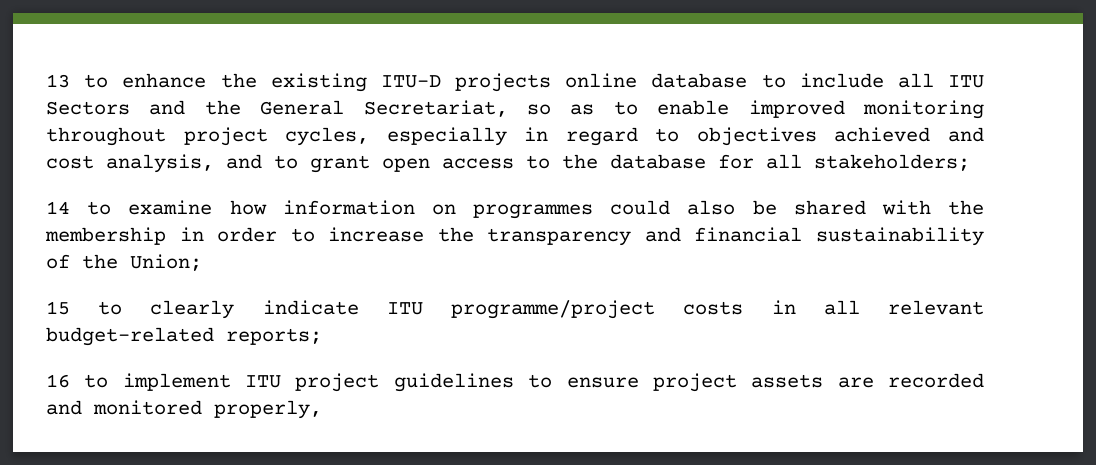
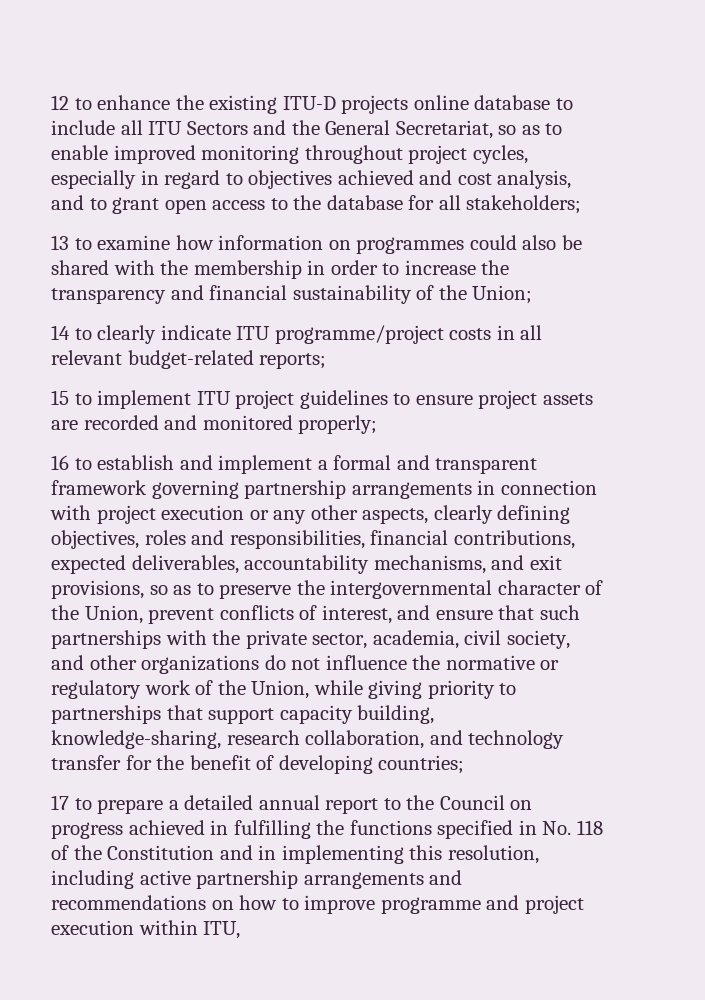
[46,74,70,88] 13 -> [51,95,69,110] 12
[46,201,70,214] 14 -> [51,235,69,250] 13
[46,301,70,315] 15 -> [51,325,70,340] 14
[46,374,70,388] 16 -> [51,390,69,405] 15
[214,400,322,419] properly, -> [298,415,378,434] [51,455,538,474] [51,480,597,499] [50,505,571,524] [51,530,575,549] [51,555,562,574] [51,580,604,599] [51,605,580,624] [51,630,570,649] [51,655,560,674] [51,680,517,699] [51,705,435,724] [51,730,565,749] [51,755,465,774] [51,795,533,814] [51,820,603,839] [51,845,539,864] [51,870,463,889] [51,895,584,914] [51,920,241,939] properly; // 16 to establish and implement a formal and transparent framework governing partnership arrangements in connection with project execution or any other aspects, clearly defining objectives, roles and responsibilities, financial contributions, expected deliverables, accountability mechanisms, and exit provisions, so as to preserve the intergovernmental character of the Union, prevent conflicts of interest, and ensure that such partnerships with the private sector, academia, civil society, and other organizations do not influence the normative or regulatory work of the Union, while giving priority to partnerships that support capacity building, knowledge-sharing, research collaboration, and technology transfer for the benefit of developing countries; // 17 to prepare a detailed annual report to the Council on progress achieved in fulfilling the functions specified in No. 118 of the Constitution and in implementing this resolution, including active partnership arrangements and recommendations on how to improve programme and project execution within ITU,

